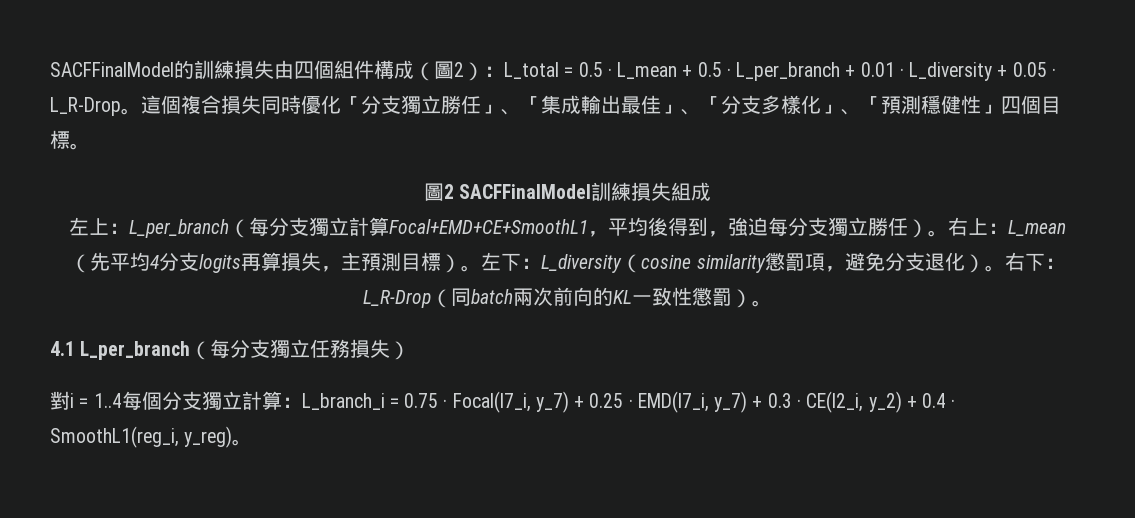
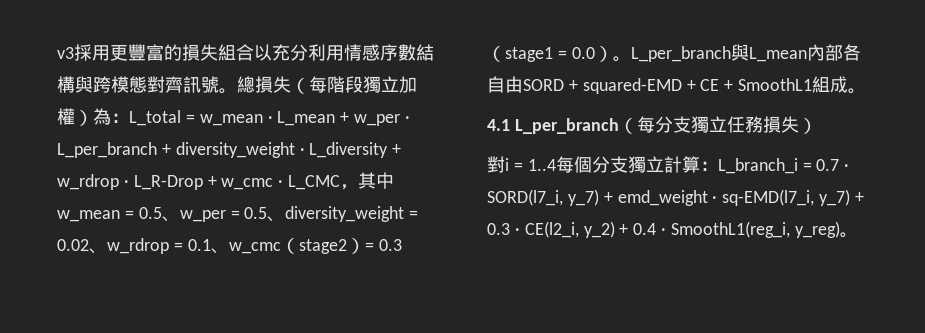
[50,60,484,81] SACFFinalModel的訓練損失由四個組件構成（圖2） -> [57,44,434,61] [57,76,417,94] [57,108,111,126] v3採用更豐富的損失組合以充分利用情感序數結構與跨模態對齊訊號。總損失（每階段獨立加權）為
[578,62,603,77] 0.5 -> [199,114,263,126] w_mean
[697,62,722,77] 0.5 -> [354,114,401,126] w_per
[860,62,895,77] 0.01 -> [175,142,295,158] diversity_weight
[1012,62,1047,77] 0.05 -> [57,174,119,190] w_rdrop
[121,95,1061,115] [50,130,90,150] [423,182,712,201] [69,217,1066,238] [70,252,1065,273] [363,287,752,308] 。這個複合損失同時優化「分支獨立勝任」、「集成輸出最佳」、「分支多樣化」、「預測穩健性」四個目標。 // 圖2 SACFFinalModel訓練損失組成 // 左上：L_per_branch（每分支獨立計算Focal+EMD+CE+SmoothL1，平均後得到，強迫每分支獨立勝任）。右上：L_mean（先平均4分支logits再算損失，主預測目標）。左下：L_diversity（cosine similarity懲罰項，避免分支退化）。右下：L_R-Drop（同batch兩次前向的KL一致性懲罰） -> [207,172,395,190] [57,206,419,222] [57,238,402,254] [487,44,861,62] [487,76,849,94] + w_cmc · L_CMC，其中w_mean = 0.5、w_per = 0.5、diversity_weight = 0.02、w_rdrop = 0.1、w_cmc（stage2）= 0.3（stage1 = 0.0）。L_per_branch與L_mean內部各自由SORD + squared-EMD + CE + SmoothL1組成
[404,391,709,413] 0.75 · Focal(l7_i, y_7) + 0.25 · EMD(l7_i, -> [816,159,850,171] [487,189,815,206] 0.7 · SORD(l7_i, y_7) + emd_weight · sq-EMD(l7_i,

